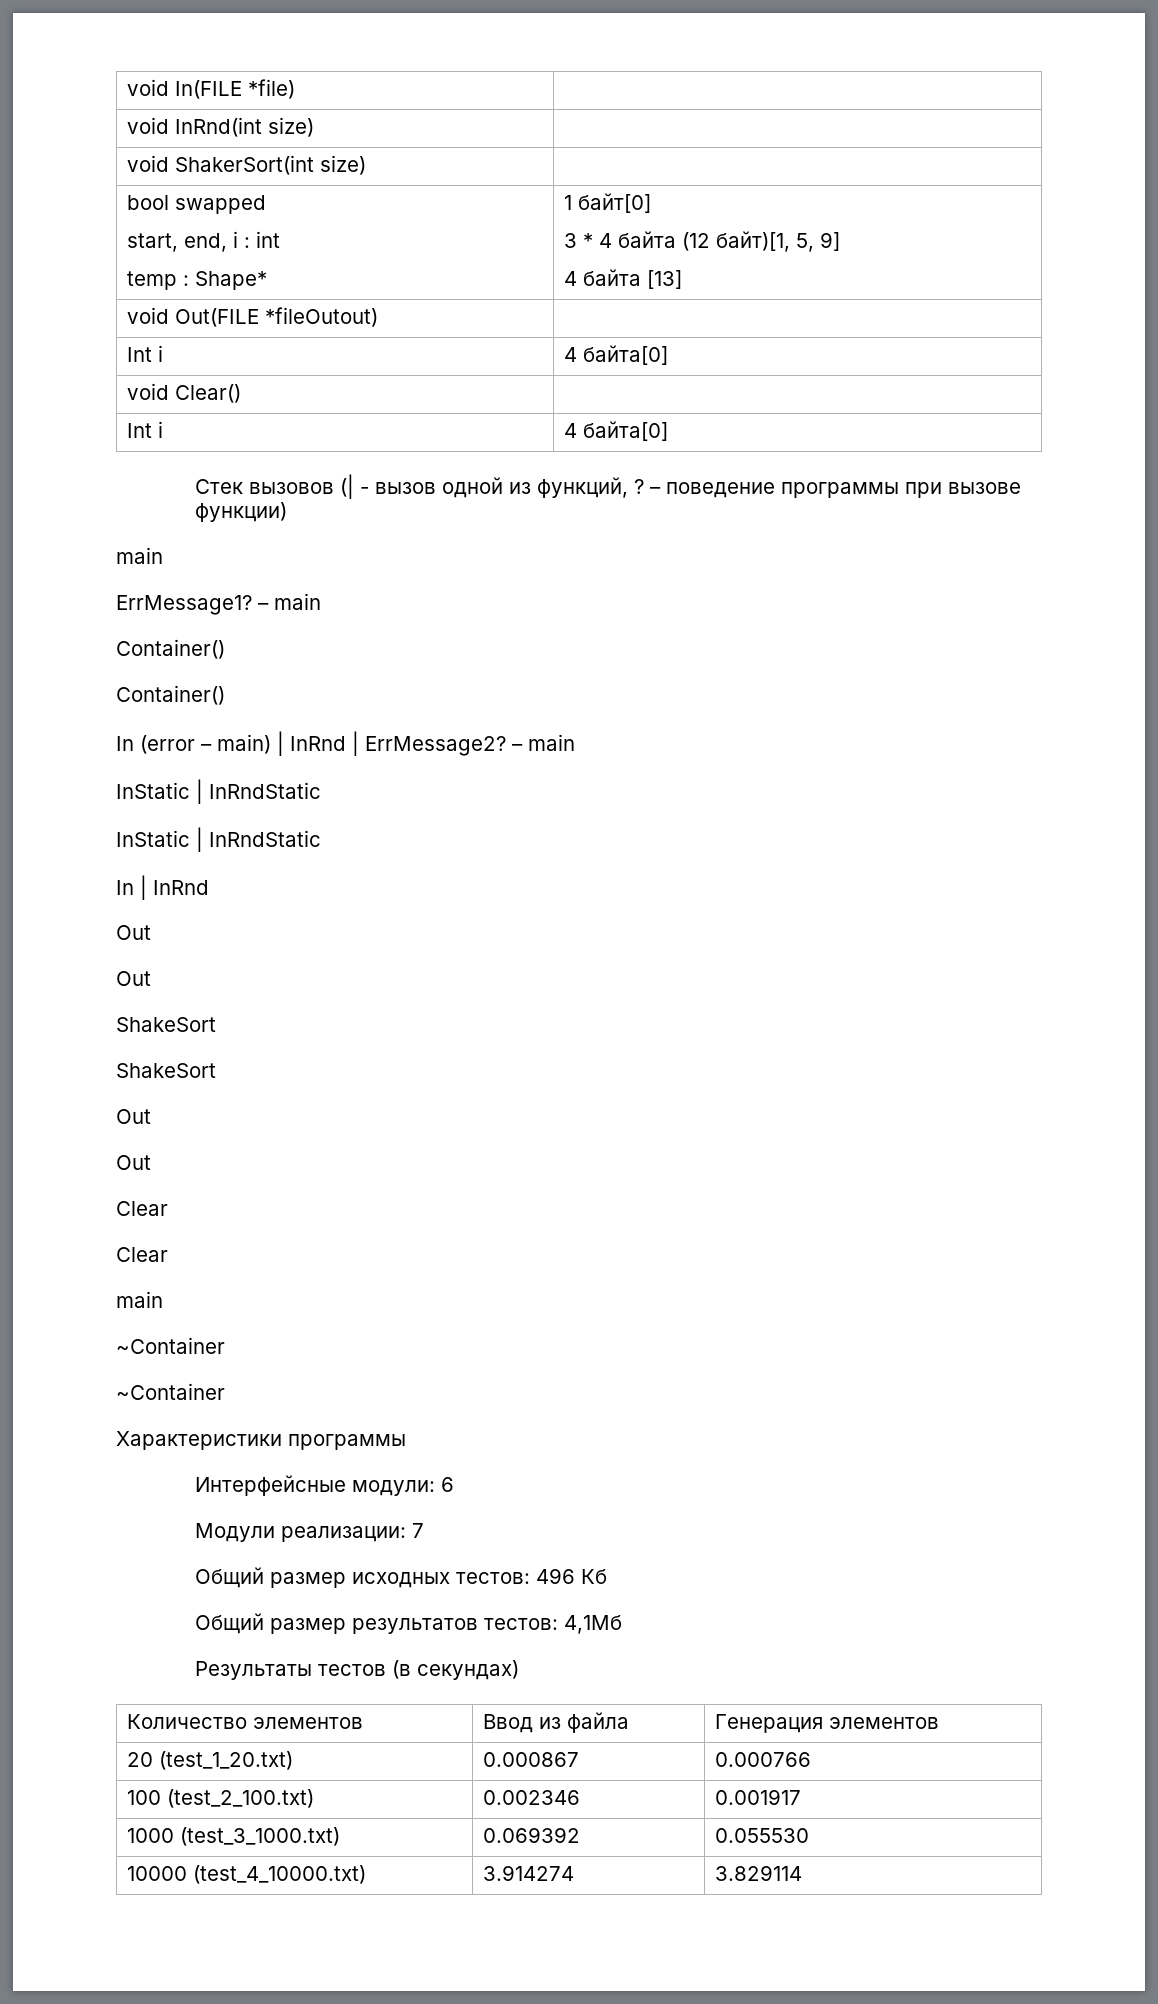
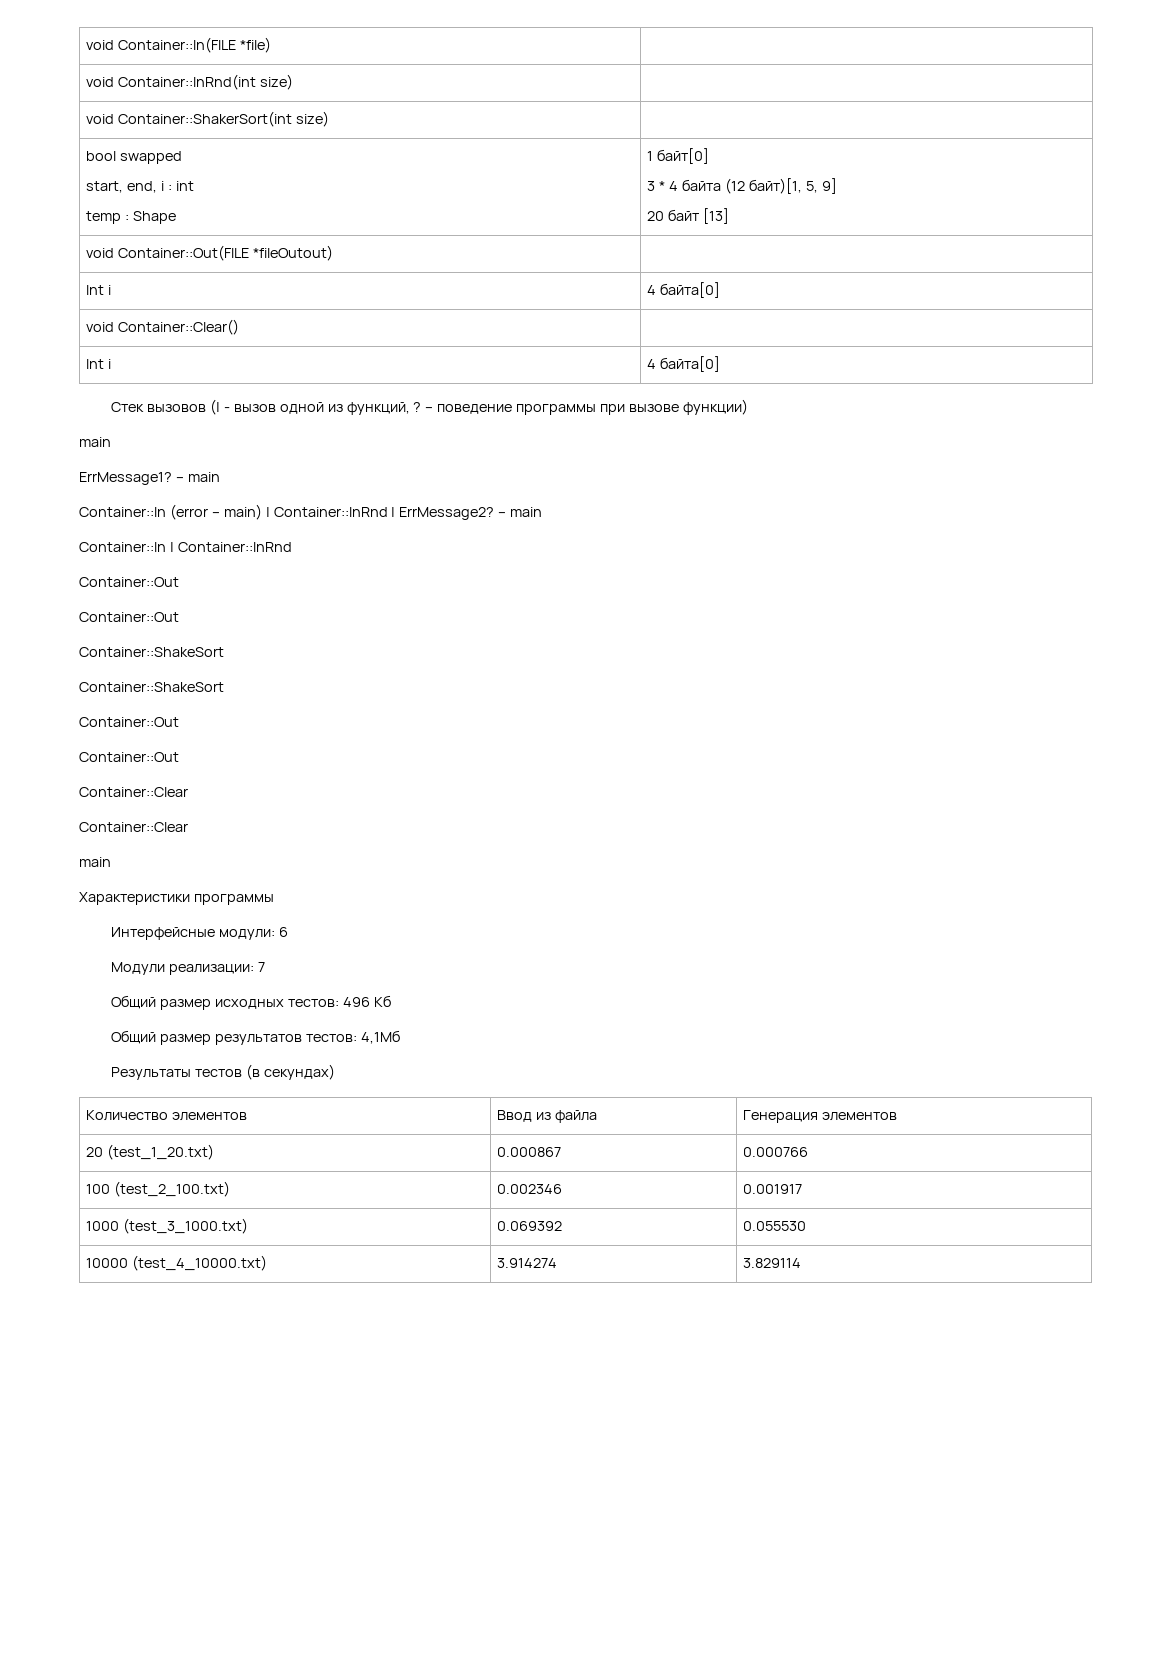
[126,79,242,99] void In(FILE -> [86,37,237,53] void Container::In(FILE
[174,117,262,137] InRnd(int -> [118,74,257,90] Container::InRnd(int
[174,155,314,175] ShakerSort(int -> [118,111,293,127] Container::ShakerSort(int
[194,271,267,290] Shape* -> [133,211,177,224] Shape
[563,269,641,286] 4 байта -> [647,209,700,221] 20 байт
[174,308,259,327] Out(FILE -> [118,245,250,261] Container::Out(FILE
[174,384,241,403] Clear() -> [118,319,240,335] Container::Clear()
[116,639,225,659] [116,685,225,705] [116,736,134,751] Container() // Container() // In -> [79,507,166,517] Container::In
[290,736,346,751] InRnd -> [273,507,388,517] Container::InRnd
[116,779,321,804] [116,827,321,852] [116,875,209,900] [116,925,151,940] [116,971,151,986] [116,1017,216,1032] [116,1063,216,1078] [116,1109,151,1124] [116,1155,151,1170] [116,1201,168,1216] [116,1247,168,1262] [116,1291,163,1308] [116,1337,225,1354] [116,1383,225,1400] InStatic | InRndStatic // InStatic | InRndStatic // In | InRnd // Out // Out // ShakeSort // ShakeSort // Out // Out // Clear // Clear // main // ~Container // ~Container -> [79,542,292,552] [79,577,179,587] [79,612,179,622] [79,647,224,657] [79,682,224,692] [79,717,179,727] [79,752,179,762] [79,787,188,797] [79,822,188,832] [79,857,111,867] Container::In | Container::InRnd // Container::Out // Container::Out // Container::ShakeSort // Container::ShakeSort // Container::Out // Container::Out // Container::Clear // Container::Clear // main

